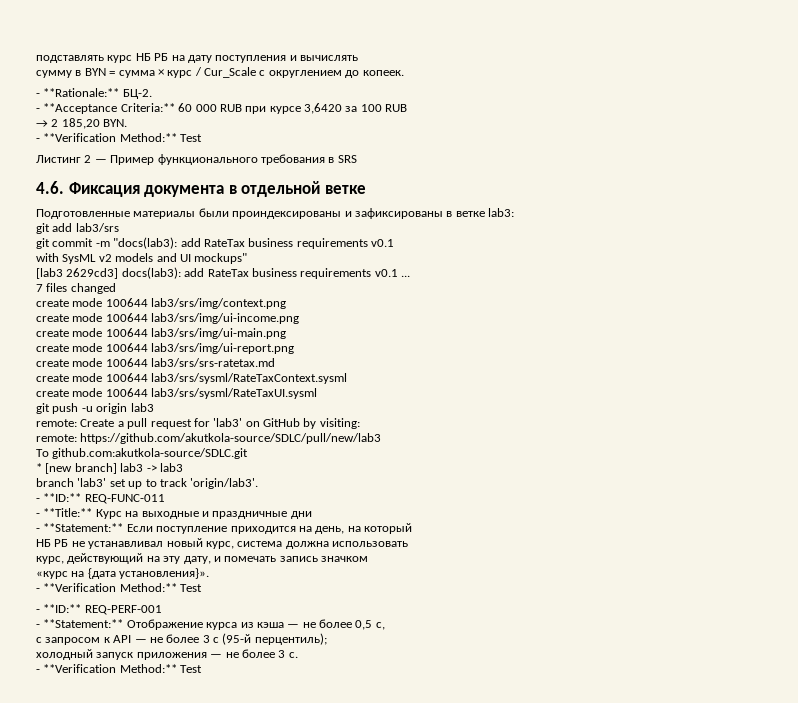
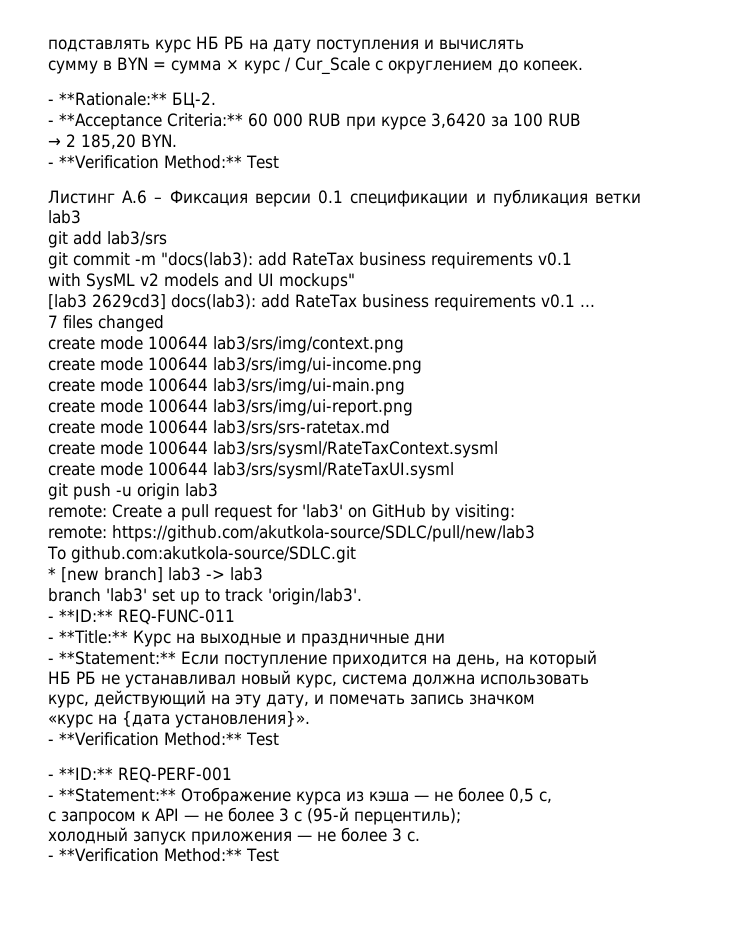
[84,154,357,165] [36,181,366,197] [36,208,514,219] 2 — Пример функционального требования в SRS // 4.6. Фиксация документа в отдельной ветке // Подготовленные материалы были проиндексированы и зафиксированы в ветке lab3: -> [122,189,641,207] [48,210,81,224] А.6 – Фиксация версии 0.1 спецификации и публикация ветки lab3

